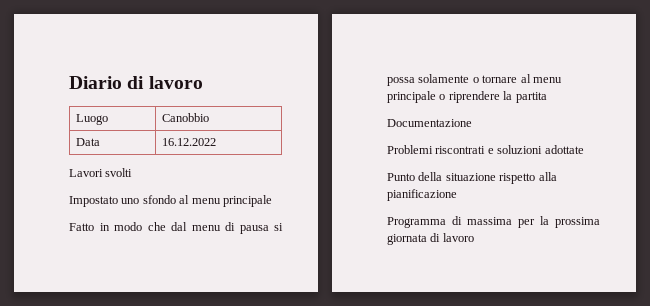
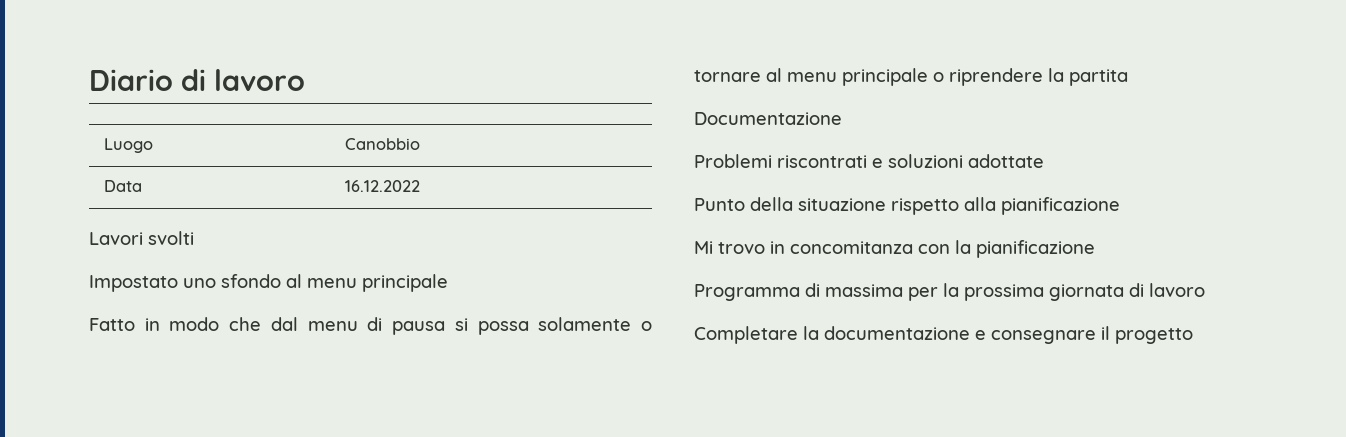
(457, 195) none -> [694,240,1095,258] // Mi trovo in concomitanza con la pianificazione
(474, 237) none -> [694,326,1193,344] // Completare la documentazione e consegnare il progetto

